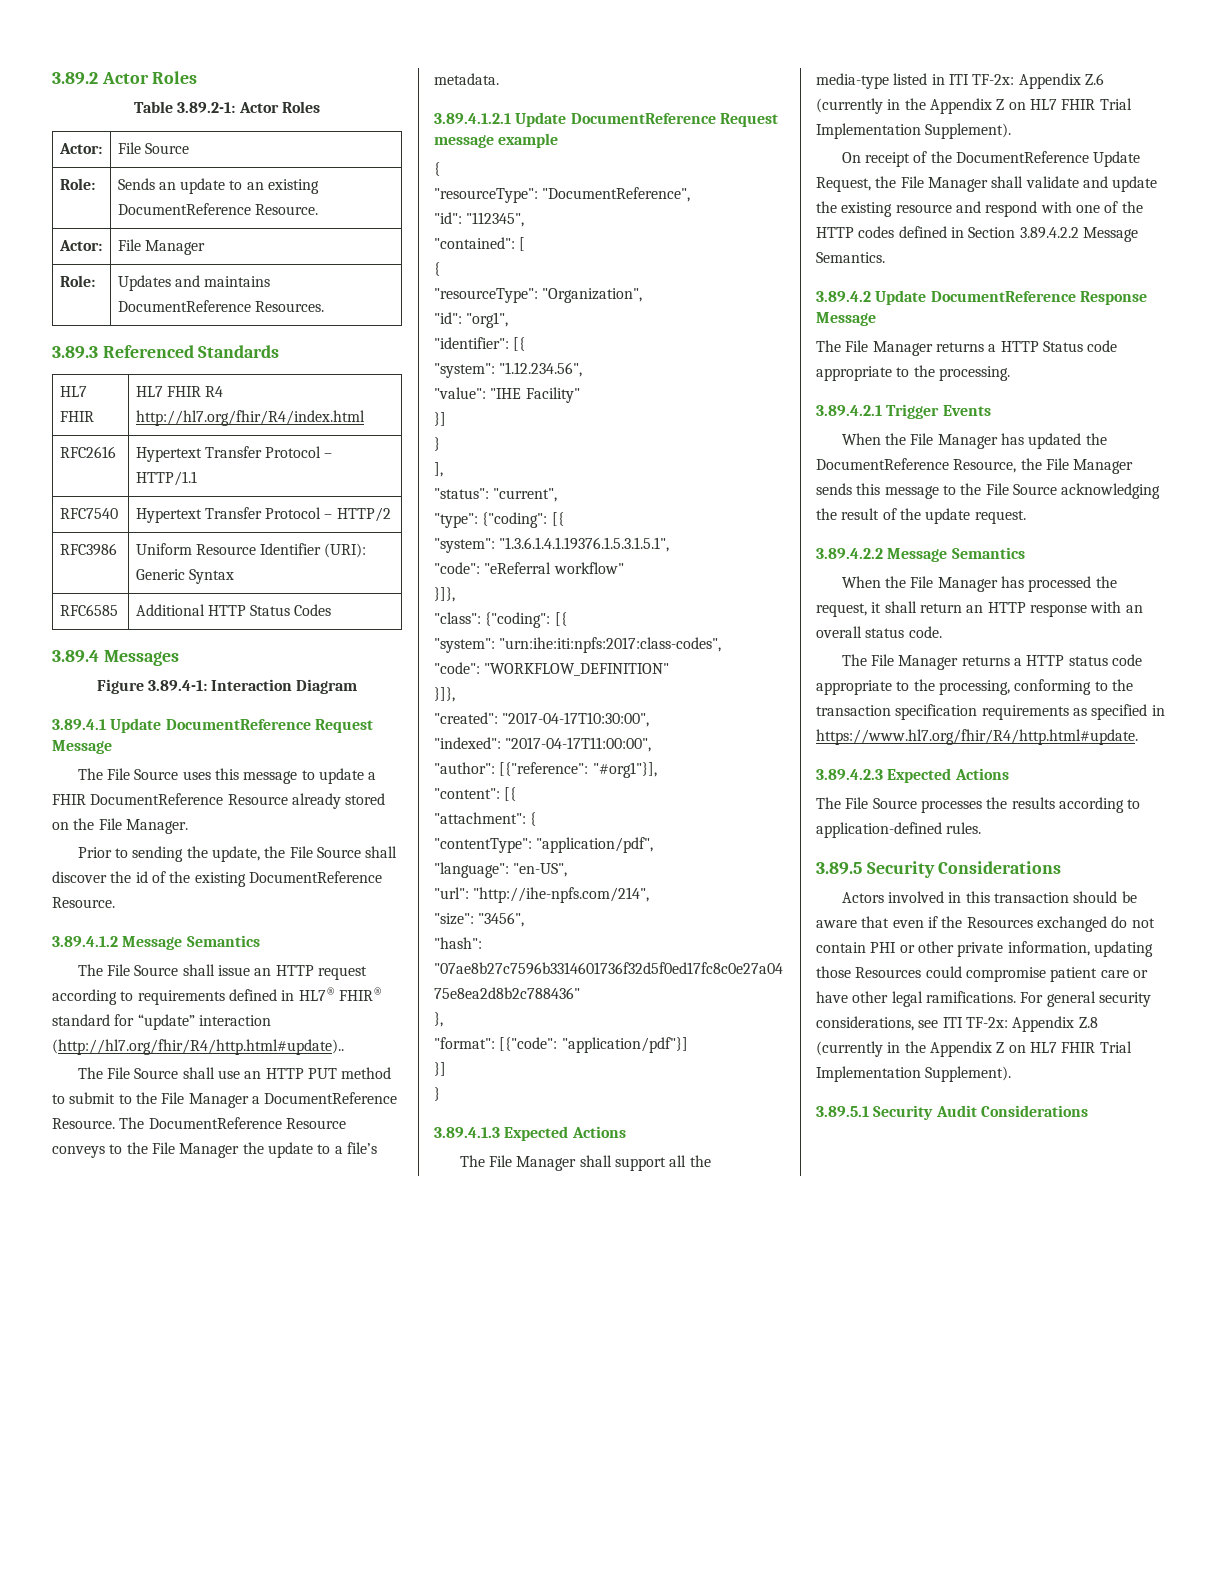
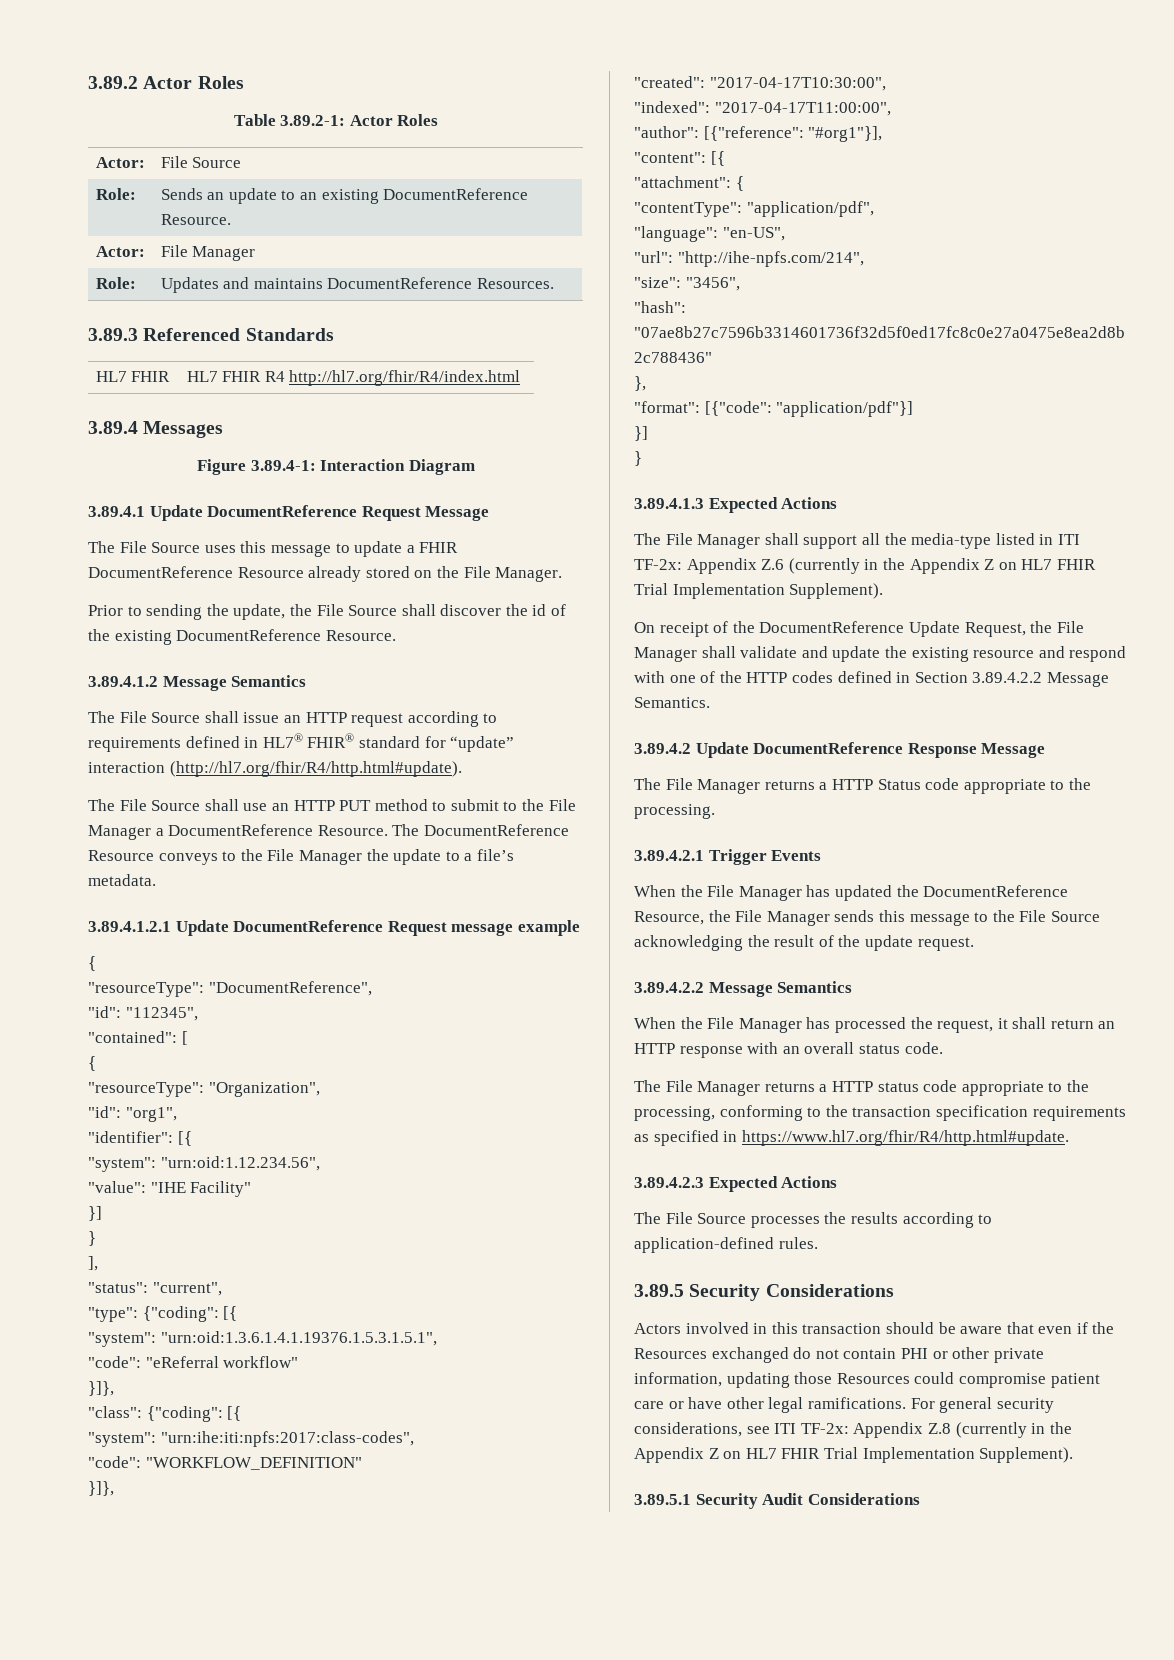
[59,446,116,458] [135,446,333,462] [135,471,197,486] [59,508,118,519] [135,507,391,523] [59,543,117,556] [135,543,367,558] [135,569,234,584] [59,604,118,616] [135,604,332,616] // RFC2616 | Hypertext Transfer Protocol – HTTP/1.1 // RFC7540 | Hypertext Transfer Protocol – HTTP/2 // RFC3986 | Uniform Resource Identifier (URI): Generic Syntax // RFC6585 | Additional HTTP Status Codes -> (521, 378) none
[52,1039,344,1055] (http://hl7.org/fhir/R4/http.html#update).. -> [169,761,462,777] (http://hl7.org/fhir/R4/http.html#update).
[499,362,583,377] "1.12.234.56", -> [160,1156,320,1171] "urn:oid:1.12.234.56",
[499,537,670,552] "1.3.6.1.4.1.19376.1.5.3.1.5.1", -> [160,1331,437,1346] "urn:oid:1.3.6.1.4.1.19376.1.5.3.1.5.1",

